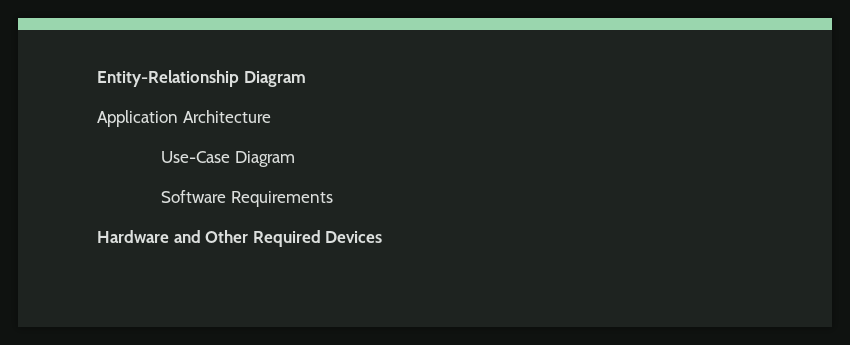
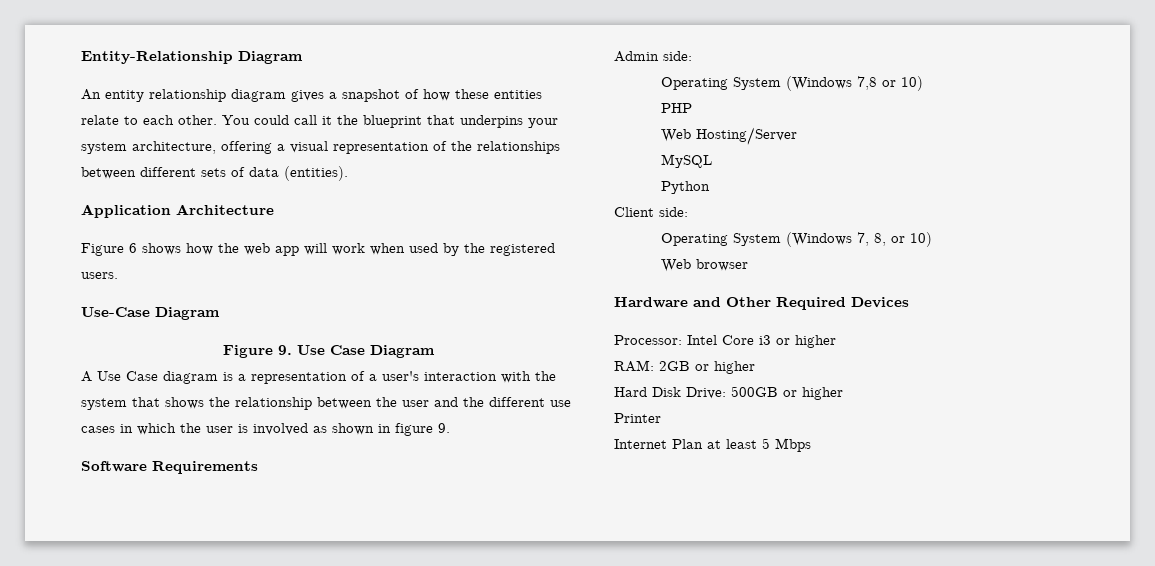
[97,110,271,127] [161,151,296,167] [161,190,334,207] Application Architecture // Use-Case Diagram // Software Requirements -> [81,89,542,102] [81,115,558,128] [81,141,560,154] [81,166,348,181] [81,204,274,218] [81,243,555,256] [81,272,118,279] [81,307,220,320] [222,345,435,358] [81,371,556,384] [81,397,571,410] [81,423,450,436] [81,461,258,474] [614,51,692,62] [660,76,923,91] [660,103,692,113] [660,127,797,145] [660,154,712,168] [660,181,710,194] [614,207,688,217] [660,232,932,247] [660,259,748,272] An entity relationship diagram gives a snapshot of how these entities relate to each other. You could call it the blueprint that underpins your system architecture, offering a visual representation of the relationships between different sets of data (entities). // Application Architecture // Figure 6 shows how the web app will work when used by the registered users. // Use-Case Diagram // Figure 9. Use Case Diagram // A Use Case diagram is a representation of a user's interaction with the system that shows the relationship between the user and the different use cases in which the user is involved as shown in figure 9. // Software Requirements // Admin side: // Operating System (Windows 7,8 or 10) // PHP // Web Hosting/Server // MySQL // Python // Client side: // Operating System (Windows 7, 8, or 10) // Web browser
(383, 237) none -> [614,335,836,348] [614,360,755,374] [614,386,843,400] [614,413,661,423] [614,438,811,452] // Processor: Intel Core i3 or higher // RAM: 2GB or higher // Hard Disk Drive: 500GB or higher // Printer // Internet Plan at least 5 Mbps

